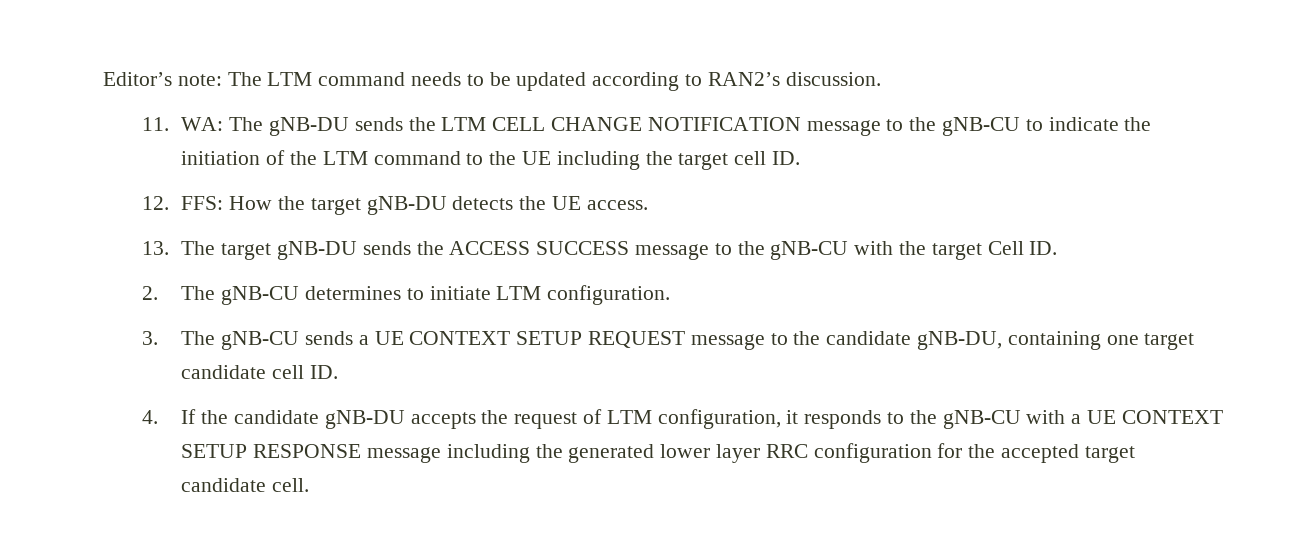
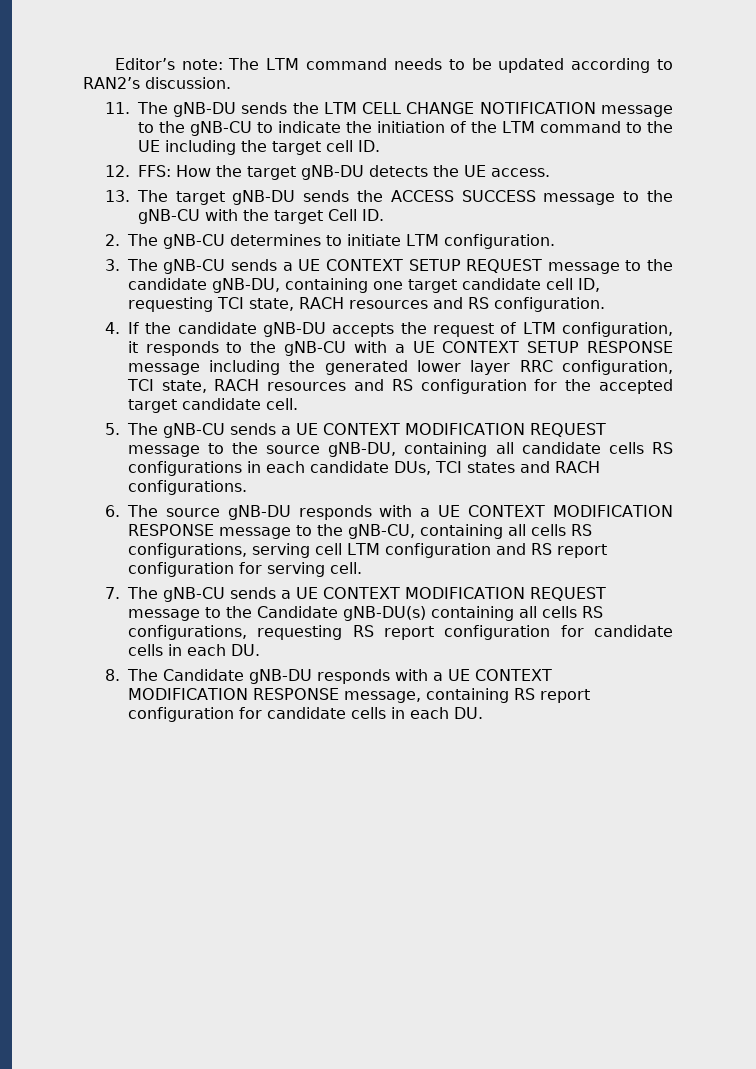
[181,117,224,131] WA: -> (130, 108) none
[309,365,338,379] ID. -> [577,278,600,292] [127,297,605,312] ID, requesting TCI state, RACH resources and RS configuration.
(808, 451) none -> [562,360,673,375] [126,379,413,393] configuration, TCI state, RACH resources and RS
(310, 485) none -> [104,423,606,438] [127,442,673,457] [127,461,600,476] [127,480,247,495] [104,505,674,520] [127,524,592,539] [127,543,607,558] [127,562,362,577] [104,587,606,602] [127,606,603,621] [127,625,673,640] [127,644,260,656] [104,669,552,684] [127,688,590,703] [127,707,483,722] // 5. The gNB-CU sends a UE CONTEXT MODIFICATION REQUEST message to the source gNB-DU, containing all candidate cells RS configurations in each candidate DUs, TCI states and RACH configurations. // 6. The source gNB-DU responds with a UE CONTEXT MODIFICATION RESPONSE message to the gNB-CU, containing all cells RS configurations, serving cell LTM configuration and RS report configuration for serving cell. // 7. The gNB-CU sends a UE CONTEXT MODIFICATION REQUEST message to the Candidate gNB-DU(s) containing all cells RS configurations, requesting RS report configuration for candidate cells in each DU. // 8. The Candidate gNB-DU responds with a UE CONTEXT MODIFICATION RESPONSE message, containing RS report configuration for candidate cells in each DU.

